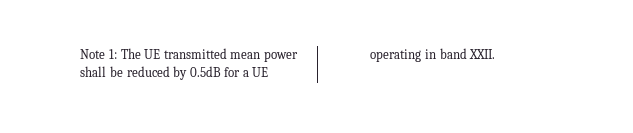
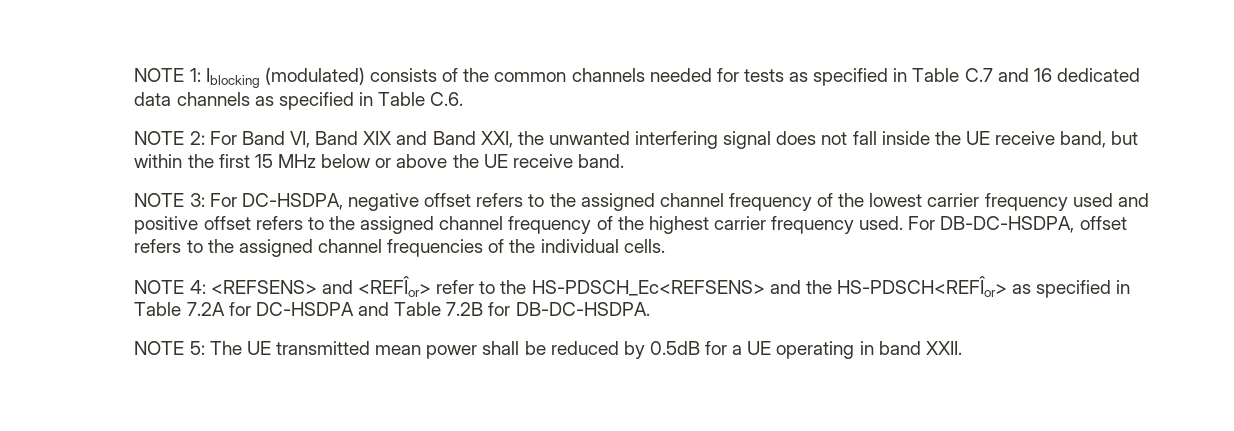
[80,49,117,59] Note 1: -> [134,67,1140,88] [134,92,464,110] [134,131,1139,149] [134,154,624,168] [134,193,1149,211] [134,216,1127,234] [134,239,665,257] [134,276,1131,298] [134,302,650,316] [134,341,205,355] NOTE 1: Iblocking (modulated) consists of the common channels needed for tests as specified in Table C.7 and 16 dedicated data channels as specified in Table C.6. // NOTE 2: For Band VI, Band XIX and Band XXI, the unwanted interfering signal does not fall inside the UE receive band, but within the first 15 MHz below or above the UE receive band. // NOTE 3: For DC-HSDPA, negative offset refers to the assigned channel frequency of the lowest carrier frequency used and positive offset refers to the assigned channel frequency of the highest carrier frequency used. For DB-DC-HSDPA, offset refers to the assigned channel frequencies of the individual cells. // NOTE 4: <REFSENS> and <REFÎor> refer to the HS-PDSCH_Ec<REFSENS> and the HS-PDSCH<REFÎor> as specified in Table 7.2A for DC-HSDPA and Table 7.2B for DB-DC-HSDPA. // NOTE 5:

